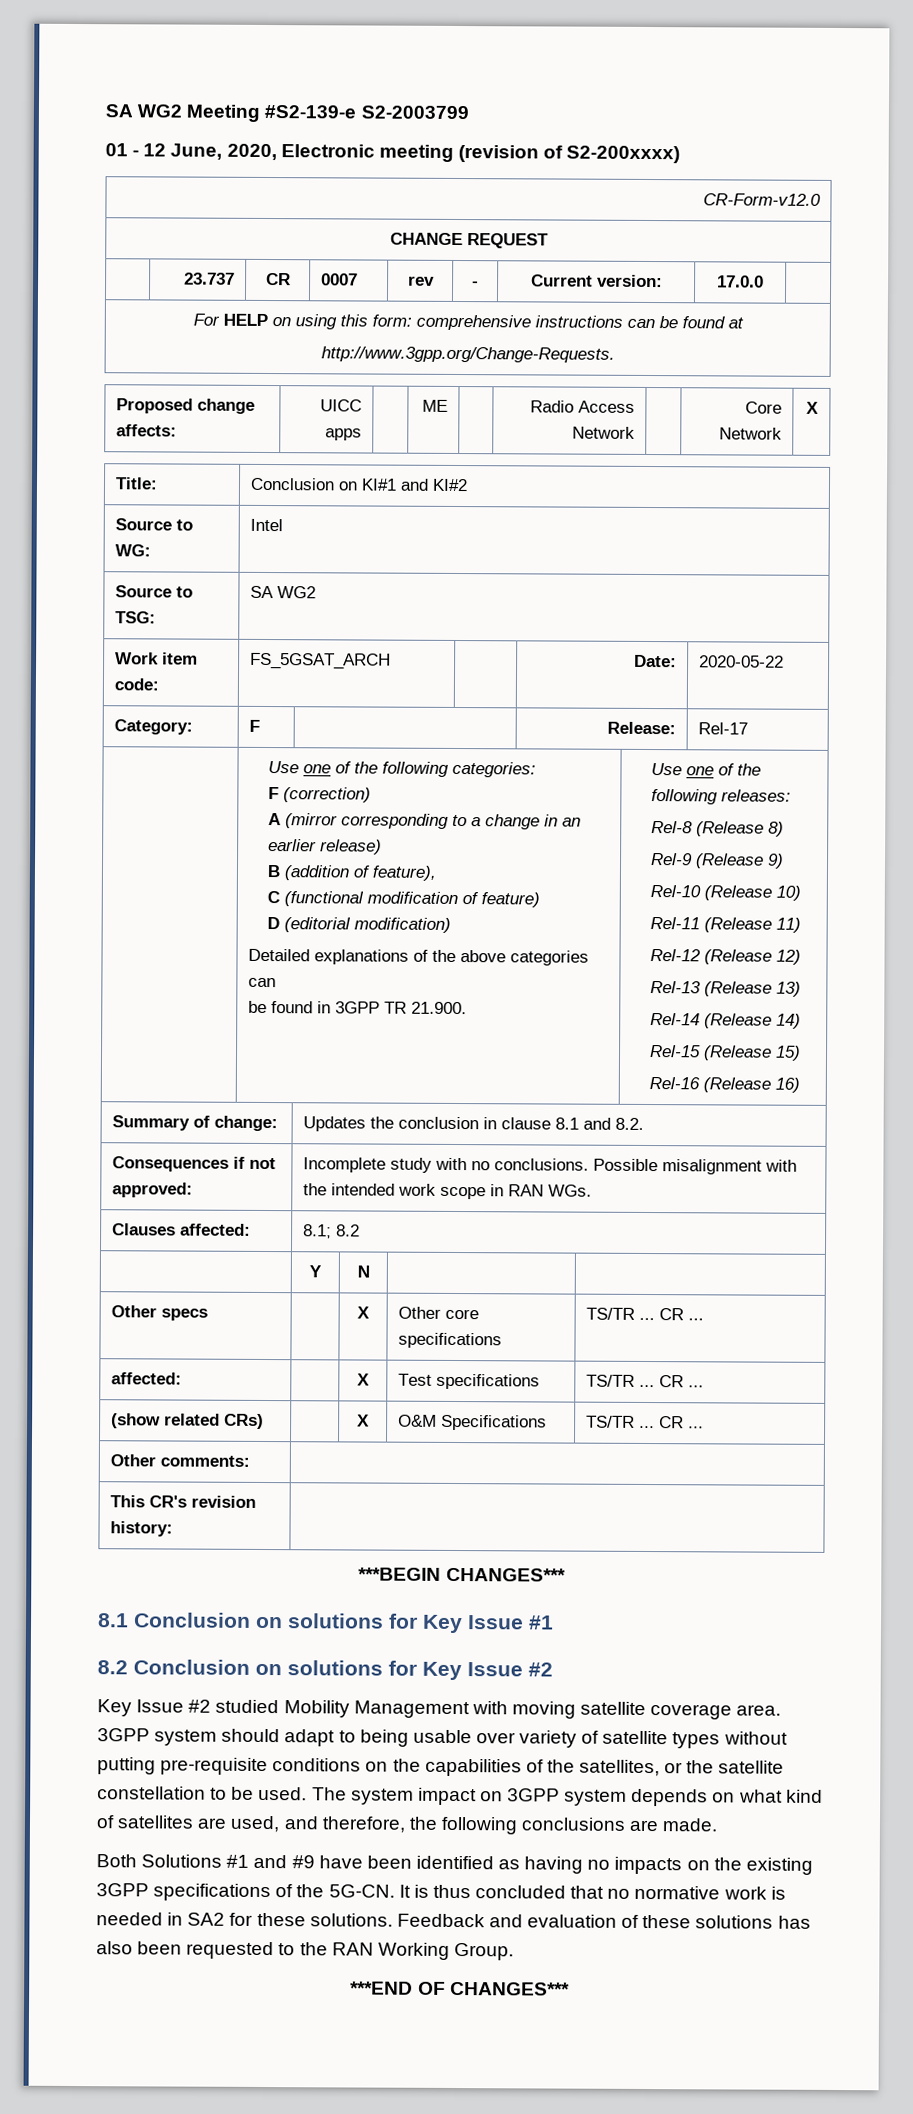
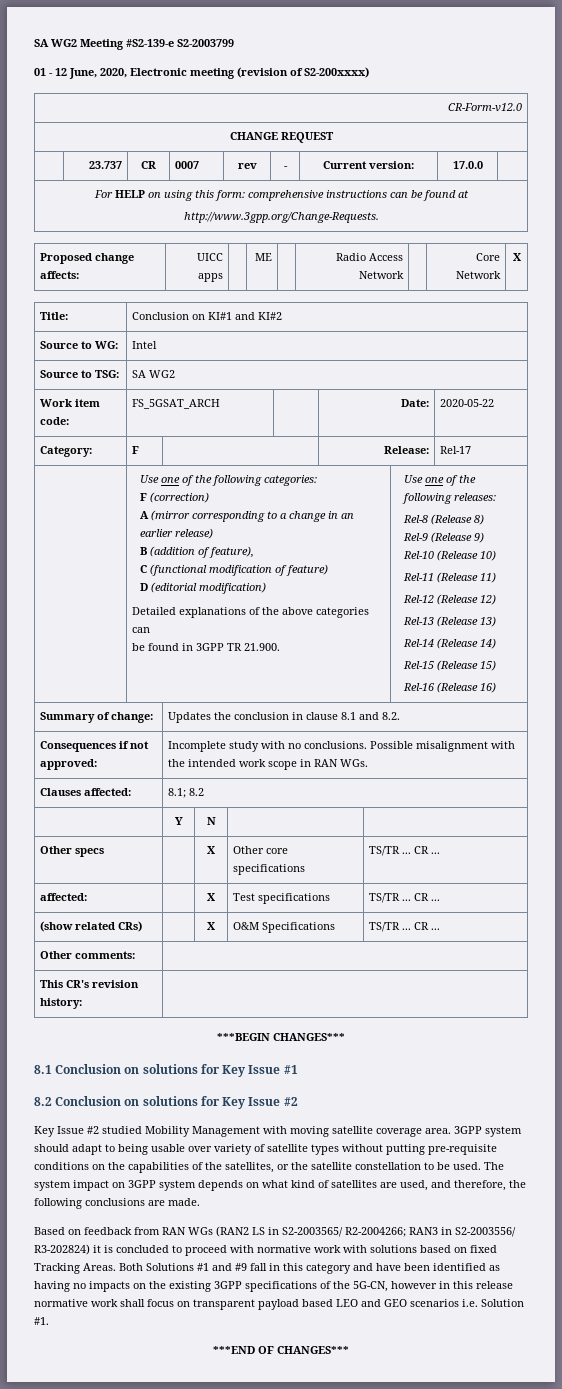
(719, 1825) none -> [34,1226,516,1237] [34,1244,497,1256] [34,1263,116,1274] Based on feedback from RAN WGs (RAN2 LS in S2-2003565/ R2-2004266; RAN3 in S2-2003556/ R3-202824) it is concluded to proceed with normative work with solutions based on fixed Tracking Areas.
(315, 1862) none -> [250,1263,373,1274] fall in this category and
[328,1884,786,1900] [96,1912,811,1929] [96,1941,514,1961] 5G-CN. It is thus concluded that no normative work is needed in SA2 for these solutions. Feedback and evaluation of these solutions has also been requested to the RAN Working Group. -> [353,1281,513,1292] [34,1299,524,1310] [34,1317,49,1325] 5G-CN, however in this release normative work shall focus on transparent payload based LEO and GEO scenarios i.e. Solution #1.

